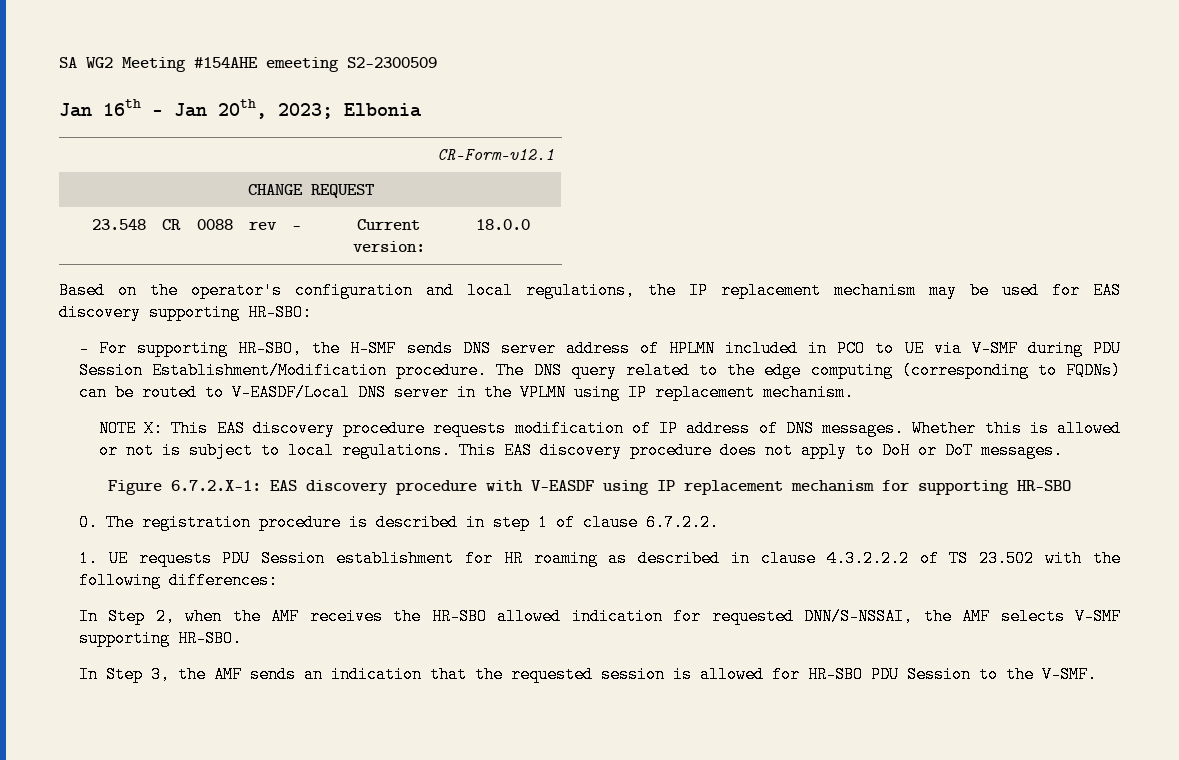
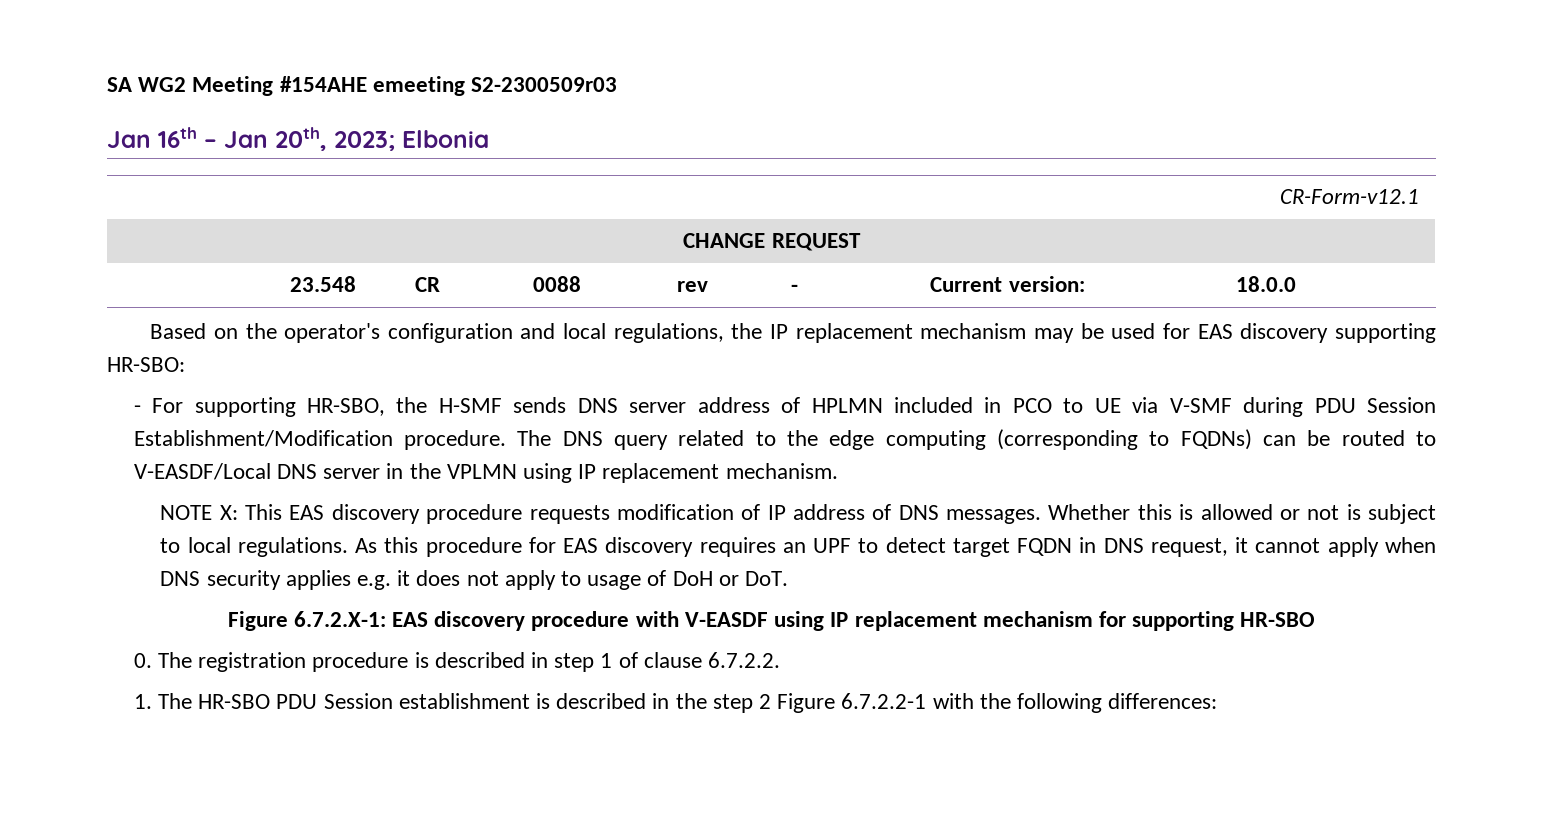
[347,57,437,68] S2-2300509 -> [471,77,618,92] S2-2300509r03
[458,442,1063,459] This EAS discovery procedure does not apply to DoH or DoT messages. -> [355,537,1437,557] [160,570,789,590] As this procedure for EAS discovery requires an UPF to detect target FQDN in DNS request, it cannot apply when DNS security applies e.g. it does not apply to usage of DoH or DoT.
[108,550,212,567] UE requests -> [157,693,271,709] The HR-SBO
[464,550,1121,567] [78,572,278,589] [78,608,1122,625] [78,630,242,647] [78,666,1097,683] for HR roaming as described in clause 4.3.2.2.2 of TS 23.502 with the following differences: // In Step 2, when the AMF receives the HR-SBO allowed indication for requested DNN/S-NSSAI, the AMF selects V-SMF supporting HR-SBO. // In Step 3, the AMF sends an indication that the requested session is allowed for HR-SBO PDU Session to the V-SMF. -> [535,693,1218,713] is described in the step 2 Figure 6.7.2.2-1 with the following differences:

